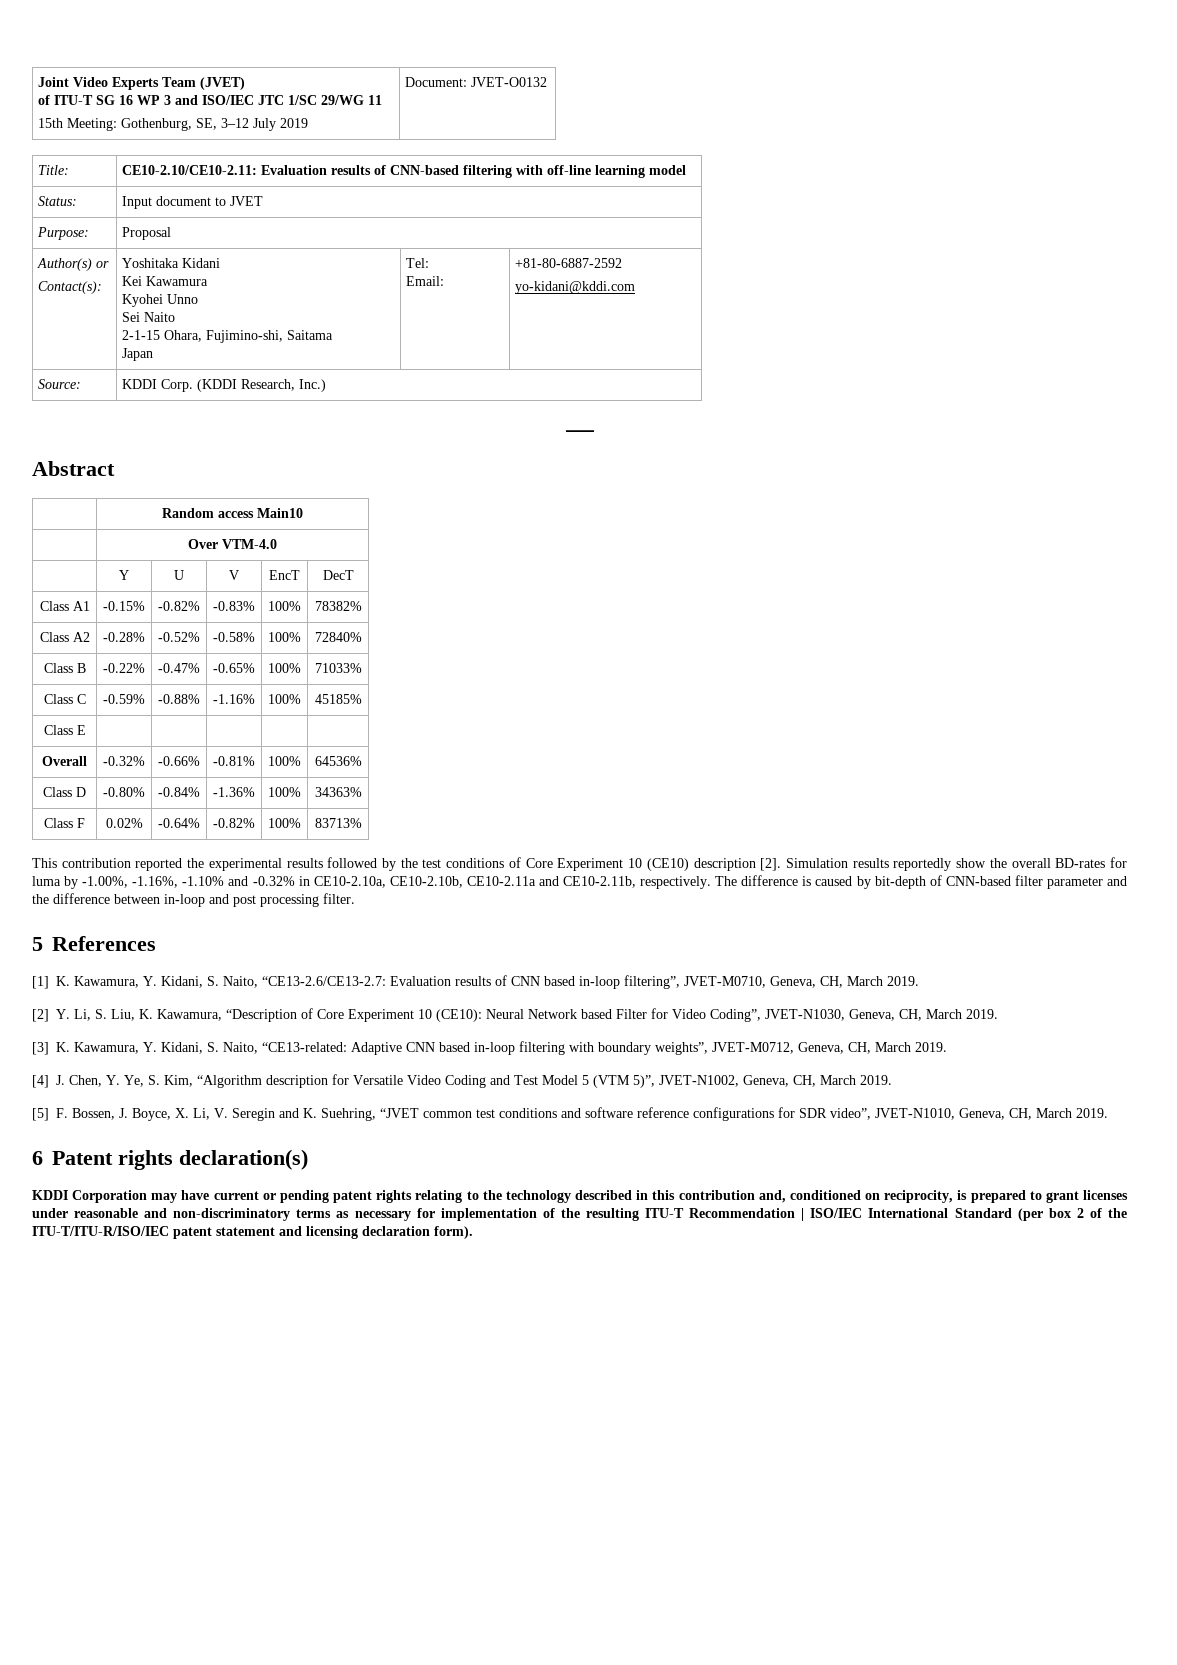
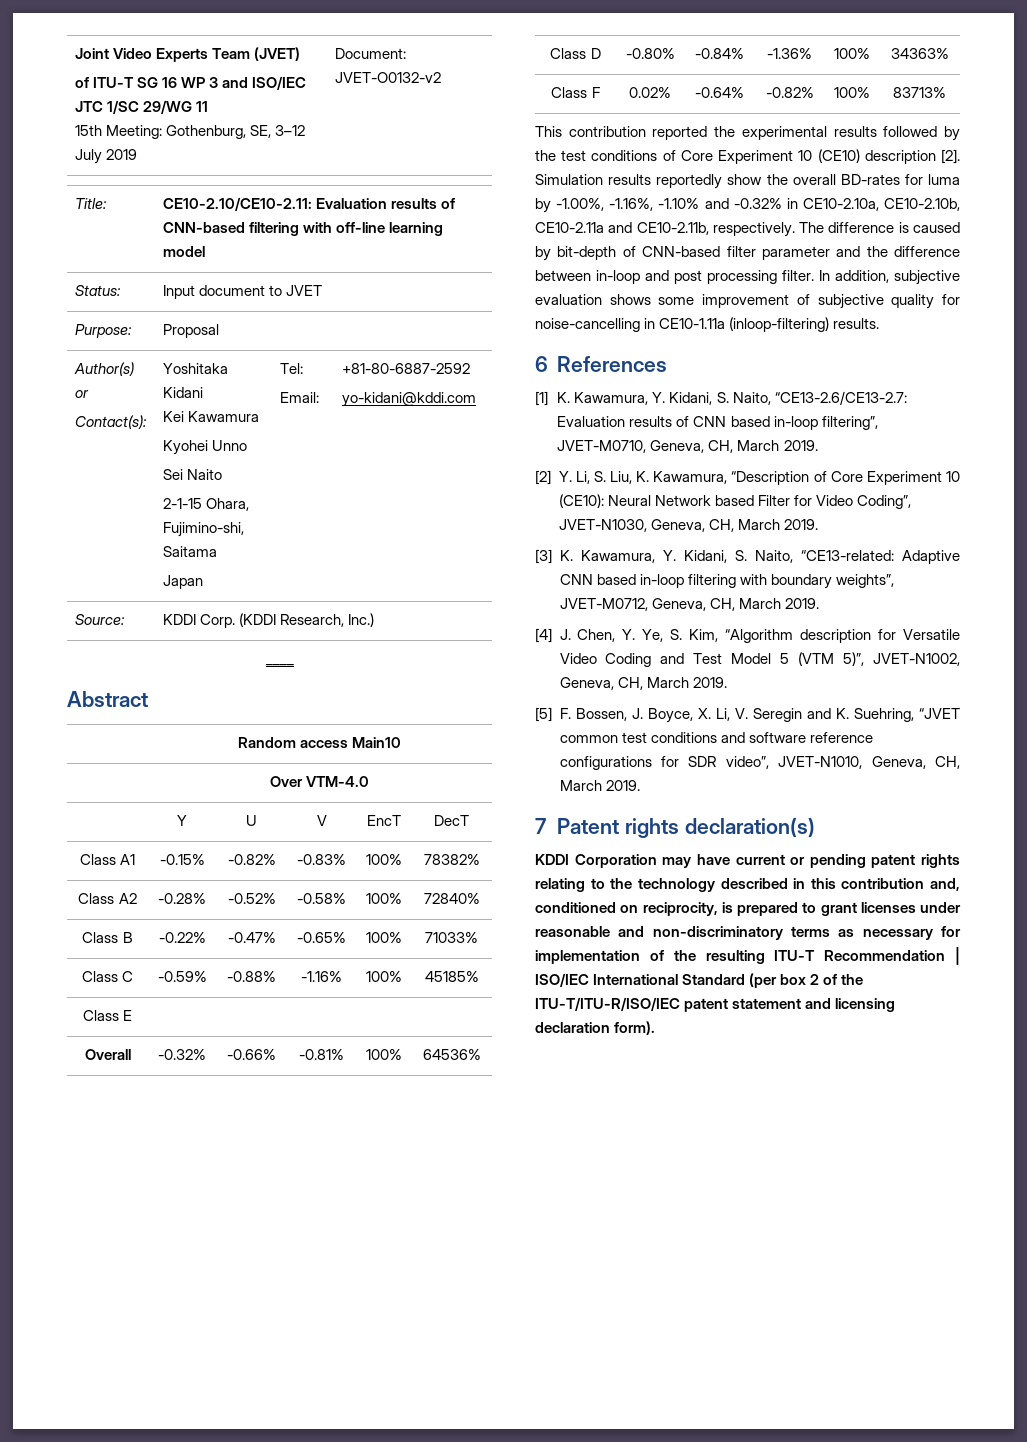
[471,77,548,87] JVET-O0132 -> [335,72,442,83] JVET-O0132-v2
[32,937,43,951] // 5 -> [819,270,960,285] [535,294,960,309] [535,317,880,332] [535,356,548,372] In addition, subjective evaluation shows some improvement of subjective quality for noise-cancelling in CE10-1.11a (inloop-filtering) results. // 6
[32,1151,43,1165] 6 -> [535,818,546,834] 7

